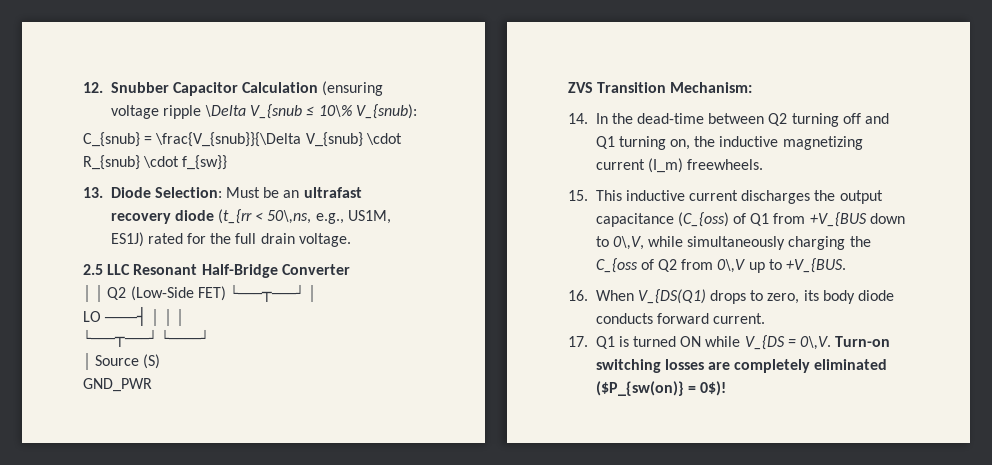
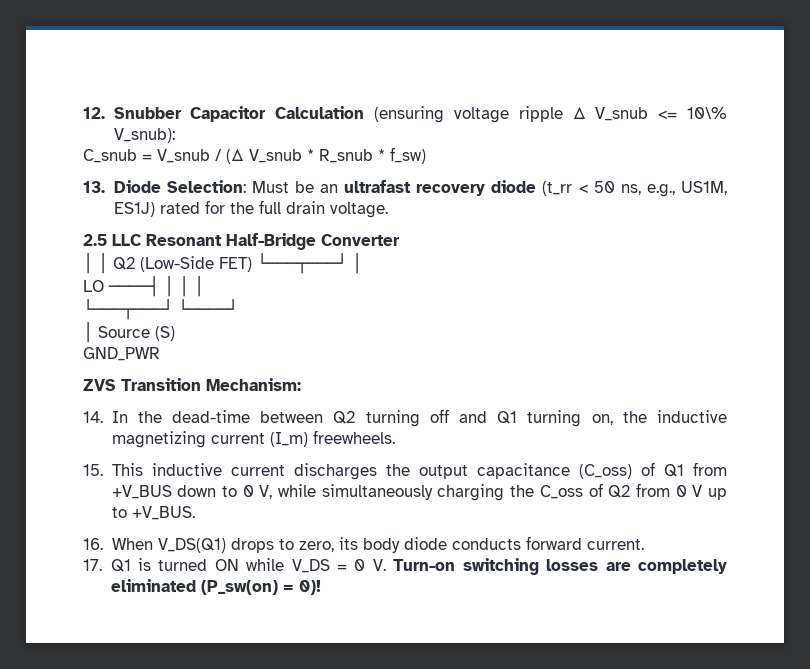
[205,104,417,119] [83,132,402,147] [83,155,228,170] \Delta V_{snub ≤ 10\% V_{snub): // C_{snub} = \frac{V_{snub}}{\Delta V_{snub} \cdot R_{snub} \cdot f_{sw}} -> [572,106,727,121] [113,128,175,143] [83,147,426,164] Δ V_snub <= 10\% V_snub): // C_snub = V_snub / (Δ V_snub * R_snub * f_sw)
[218,209,312,224] (t_{rr < 50\,ns, -> [542,181,641,196] (t_rr < 50 ns,
[677,212,729,227] (C_{oss) -> [578,464,632,479] (C_oss)
[809,212,867,227] +V_{BUS -> [111,485,172,499] +V_BUS
[612,236,644,250] 0\,V, -> [242,485,273,499] 0 V,
[595,258,638,273] C_{oss -> [539,485,583,499] C_oss
[717,259,746,273] 0\,V -> [675,485,703,497] 0 V
[786,258,847,273] +V_{BUS. -> [131,506,195,520] +V_BUS.
[637,289,706,304] V_{DS(Q1) -> [157,538,226,553] V_DS(Q1)
[744,335,832,350] V_{DS = 0\,V. -> [291,559,386,573] V_DS = 0 V.
[595,381,727,396] ($P_{sw(on)} = 0$)! -> [200,580,321,595] (P_sw(on) = 0)!

